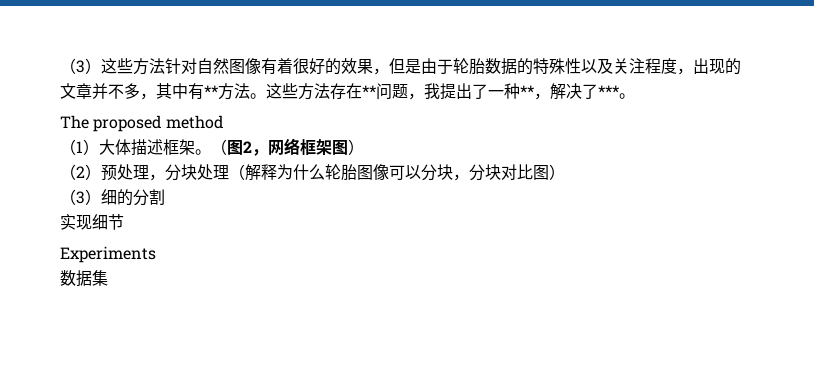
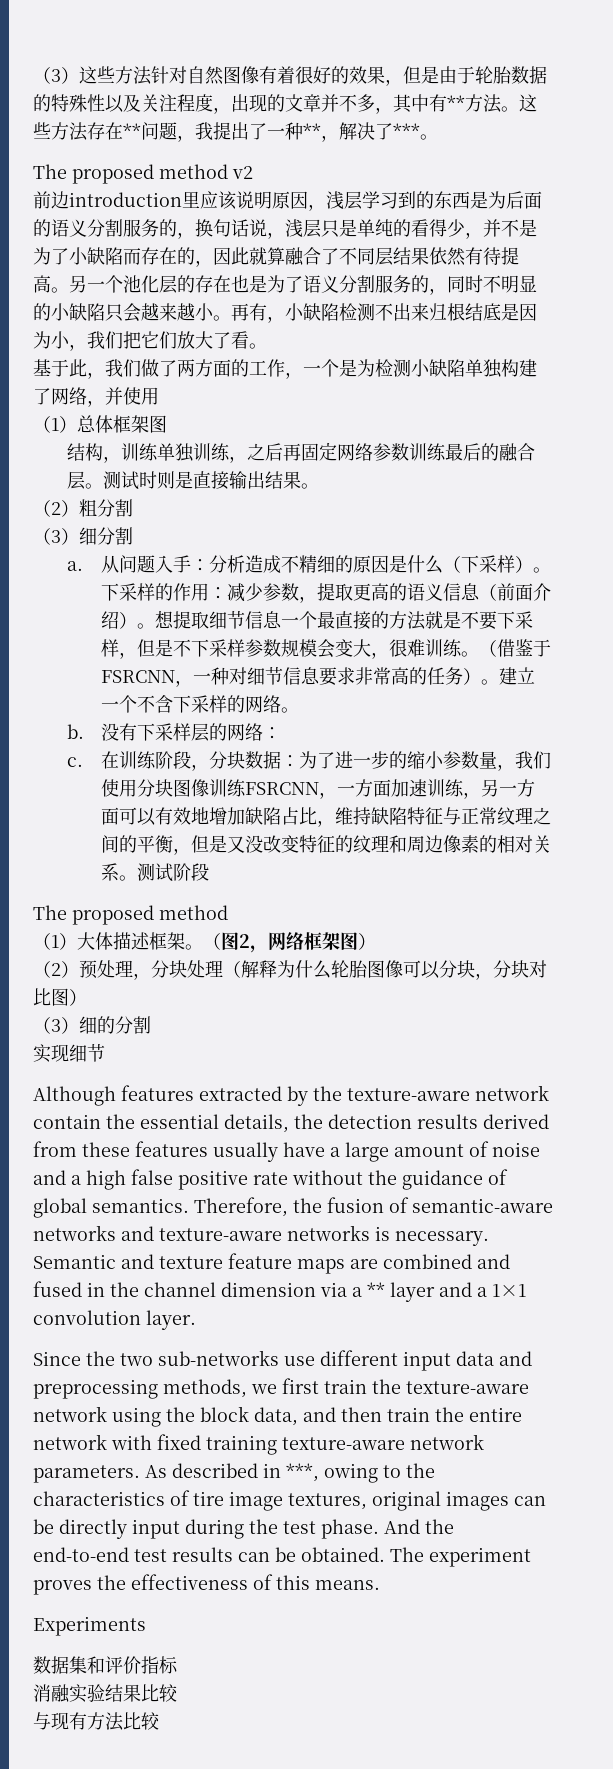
(635, 96) none -> [33,164,253,184] [33,191,542,211] [33,219,537,239] [33,247,519,267] [33,275,537,295] [33,303,537,323] [33,331,267,351] [33,359,537,379] [33,387,159,407] [33,415,167,433] [67,442,536,463] [67,471,320,490] [33,499,133,517] [33,527,133,545] [67,555,552,574] [101,583,552,603] [101,610,534,630] [101,639,552,659] [101,667,536,687] [101,695,300,713] [67,723,282,742] [67,751,552,771] [101,779,536,799] [101,807,552,827] [101,835,552,855] [101,863,210,882] // The proposed method v2 // 前边introduction里应该说明原因，浅层学习到的东西是为后面的语义分割服务的，换句话说，浅层只是单纯的看得少，并不是为了小缺陷而存在的，因此就算融合了不同层结果依然有待提高。另一个池化层的存在也是为了语义分割服务的，同时不明显的小缺陷只会越来越小。再有，小缺陷检测不出来归根结底是因为小，我们把它们放大了看。 // 基于此，我们做了两方面的工作，一个是为检测小缺陷单独构建了网络，并使用 // （1）总体框架图 // 结构，训练单独训练，之后再固定网络参数训练最后的融合层。测试时则是直接输出结果。 // （2）粗分割 // （3）细分割 // a.从问题入手：分析造成不精细的原因是什么（下采样）。下采样的作用：减少参数，提取更高的语义信息（前面介绍）。想提取细节信息一个最直接的方法就是不要下采样，但是不下采样参数规模会变大，很难训练。（借鉴于FSRCNN，一种对细节信息要求非常高的任务）。建立一个不含下采样的网络。 // b.没有下采样层的网络： // c.在训练阶段，分块数据：为了进一步的缩小参数量，我们使用分块图像训练FSRCNN，一方面加速训练，另一方面可以有效地增加缺陷占比，维持缺陷特征与正常纹理之间的平衡，但是又没改变特征的纹理和周边像素的相对关系。测试阶段
[60,246,156,263] [60,270,108,287] Experiments // 数据集 -> [33,1085,549,1106] [33,1114,549,1133] [33,1141,540,1162] [33,1169,508,1190] [33,1197,553,1218] [33,1225,489,1246] [33,1253,510,1274] [33,1281,526,1302] [33,1310,196,1330] [33,1350,532,1371] [33,1378,529,1399] [33,1406,522,1427] [33,1434,484,1455] [33,1463,435,1483] [33,1490,546,1511] [33,1519,454,1539] [33,1547,531,1567] [33,1574,380,1595] [33,1616,146,1636] [33,1656,178,1674] [33,1684,178,1703] [33,1712,160,1731] Although features extracted by the texture-aware network contain the essential details, the detection results derived from these features usually have a large amount of noise and a high false positive rate without the guidance of global semantics. Therefore, the fusion of semantic-aware networks and texture-aware networks is necessary. Semantic and texture feature maps are combined and fused in the channel dimension via a ** layer and a 1×1 convolution layer. // Since the two sub-networks use different input data and preprocessing methods, we first train the texture-aware network using the block data, and then train the entire network with fixed training texture-aware network parameters. As described in ***, owing to the characteristics of tire image textures, original images can be directly input during the test phase. And the end-to-end test results can be obtained. The experiment proves the effectiveness of this means. // Experiments // 数据集和评价指标 // 消融实验结果比较 // 与现有方法比较

